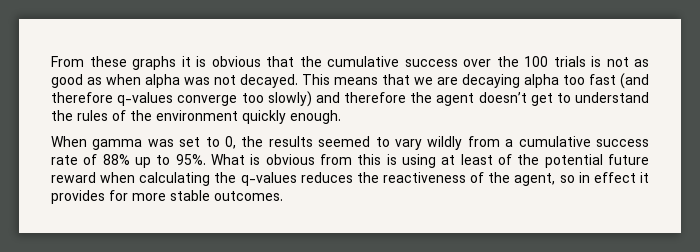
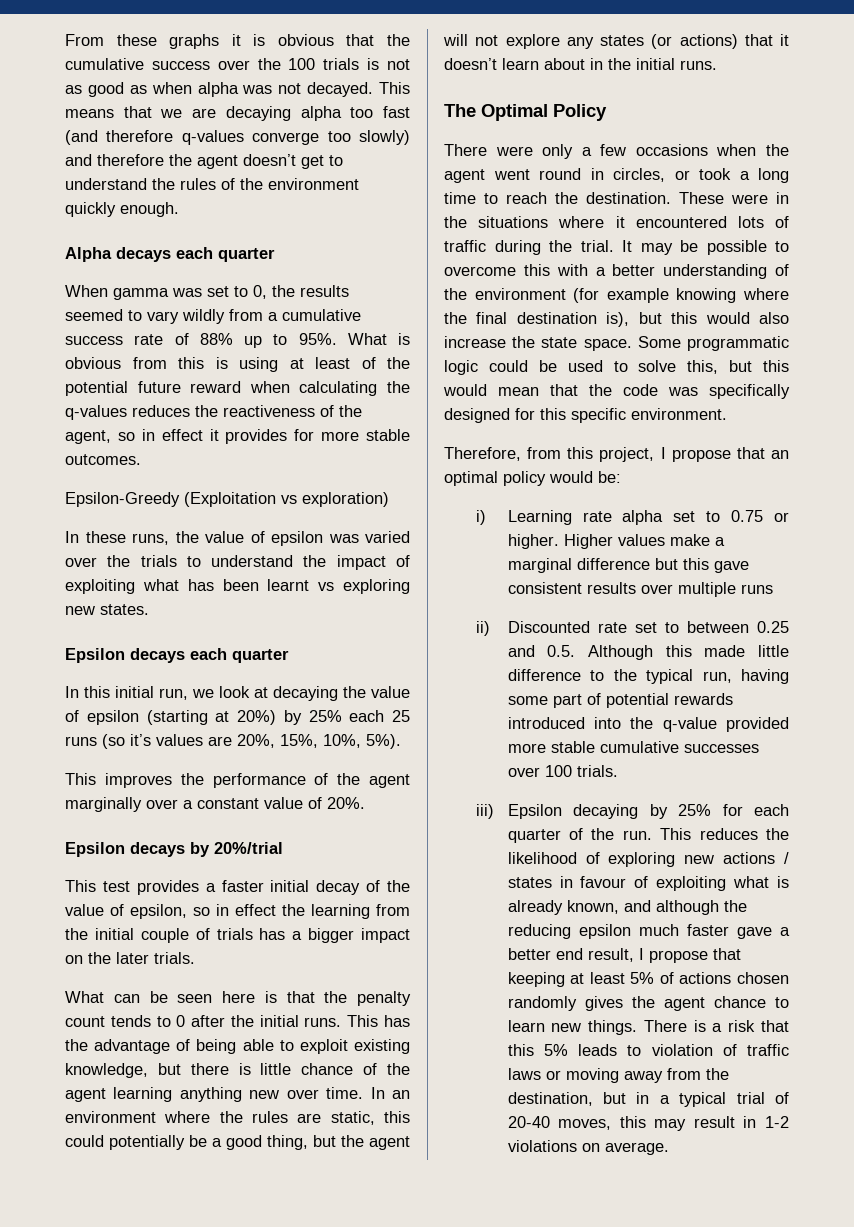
(341, 117) none -> [65,247,275,262] // Alpha decays each quarter
(283, 196) none -> [65,492,389,507] [65,531,410,546] [65,555,410,570] [65,579,410,594] [65,604,149,615] [65,648,289,663] [65,686,410,701] [65,710,410,725] [65,734,401,749] [65,773,410,788] [65,797,365,812] [65,842,283,857] [65,880,410,895] [65,904,410,919] [65,928,410,943] [65,952,195,964] [65,991,411,1006] [65,1015,410,1027] [65,1039,410,1054] [65,1063,410,1078] [65,1087,410,1102] [65,1111,410,1125] [65,1135,410,1150] [443,34,789,49] [444,58,717,70] [444,104,607,121] [444,144,789,159] [444,168,789,183] [444,192,789,204] [444,216,789,228] [444,240,789,255] [444,264,789,279] [444,288,789,303] [444,312,789,327] [444,336,789,351] [444,360,789,375] [443,384,790,399] [444,408,727,423] [444,447,789,462] [444,471,621,486] [475,510,789,525] [507,534,725,549] [507,558,749,573] [507,582,773,597] [475,621,789,636] [507,645,789,660] [507,669,789,684] [507,693,733,708] [507,717,789,732] [507,741,759,753] [507,765,618,777] [475,804,789,819] [507,828,789,843] [507,852,789,867] [507,876,789,891] [507,900,747,915] [507,924,790,939] [507,948,741,963] [507,972,789,987] [507,996,789,1011] [507,1020,789,1035] [507,1044,789,1056] [507,1068,729,1083] [507,1092,789,1107] [507,1116,789,1131] [507,1140,669,1155] // Epsilon-Greedy (Exploitation vs exploration) // In these runs, the value of epsilon was varied over the trials to understand the impact of exploiting what has been learnt vs exploring new states. // Epsilon decays each quarter // In this initial run, we look at decaying the value of epsilon (starting at 20%) by 25% each 25 runs (so it’s values are 20%, 15%, 10%, 5%). // This improves the performance of the agent marginally over a constant value of 20%. // Epsilon decays by 20%/trial // This test provides a faster initial decay of the value of epsilon, so in effect the learning from the initial couple of trials has a bigger impact on the later trials. // What can be seen here is that the penalty count tends to 0 after the initial runs. This has the advantage of being able to exploit existing knowledge, but there is little chance of the agent learning anything new over time. In an environment where the rules are static, this could potentially be a good thing, but the agent will not explore any states (or actions) that it doesn’t learn about in the initial runs. // The Optimal Policy // There were only a few occasions when the agent went round in circles, or took a long time to reach the destination. These were in the situations where it encountered lots of traffic during the trial. It may be possible to overcome this with a better understanding of the environment (for example knowing where the final destination is), but this would also increase the state space. Some programmatic logic could be used to solve this, but this would mean that the code was specifically designed for this specific environment. // Therefore, from this project, I propose that an optimal policy would be: // i) Learning rate alpha set to 0.75 or higher. Higher values make a marginal difference but this gave consistent results over multiple runs // ii) Discounted rate set to between 0.25 and 0.5. Although this made little difference to the typical run, having some part of potential rewards introduced into the q-value provided more stable cumulative successes over 100 trials. // iii) Epsilon decaying by 25% for each quarter of the run. This reduces the likelihood of exploring new actions / states in favour of exploiting what is already known, and although the reducing epsilon much faster gave a better end result, I propose that keeping at least 5% of actions chosen randomly gives the agent chance to learn new things. There is a risk that this 5% leads to violation of traffic laws or moving away from the destination, but in a typical trial of 20-40 moves, this may result in 1-2 violations on average.

